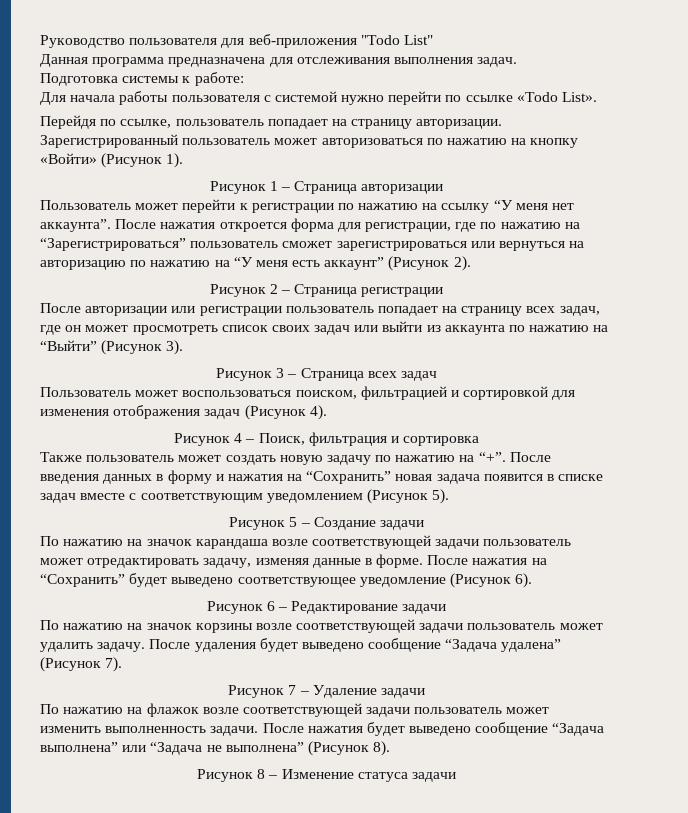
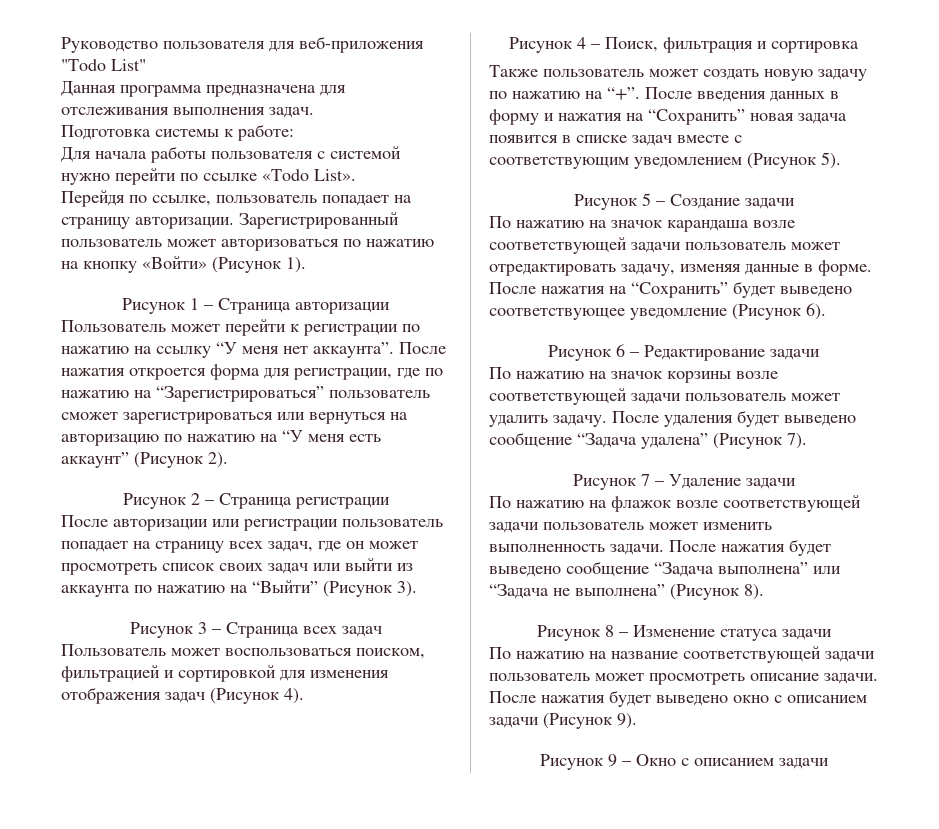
(456, 777) none -> [489,646,875,663] [489,673,878,685] [489,690,867,707] [489,713,637,729] [539,754,829,770] // По нажатию на название соответствующей задачи пользователь может просмотреть описание задачи. После нажатия будет выведено окно с описанием задачи (Рисунок 9). // Рисунок 9 – Окно с описанием задачи

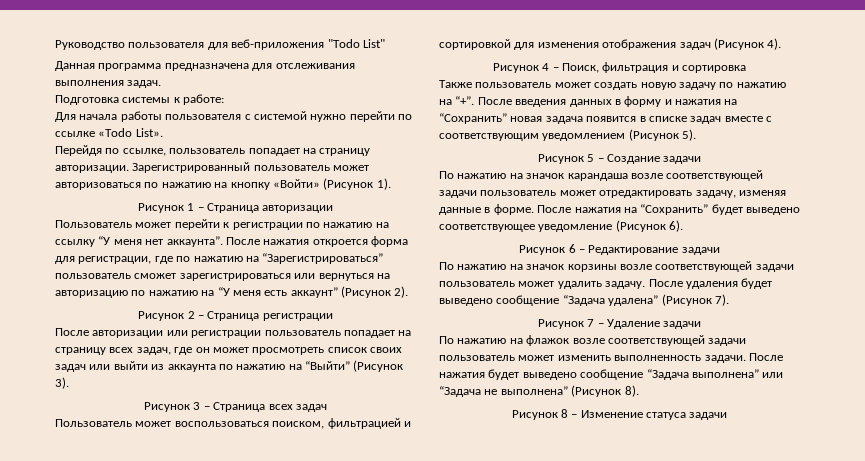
[489,646,875,663] [489,673,878,685] [489,690,867,707] [489,713,637,729] [539,754,829,770] // По нажатию на название соответствующей задачи пользователь может просмотреть описание задачи. После нажатия будет выведено окно с описанием задачи (Рисунок 9). // Рисунок 9 – Окно с описанием задачи -> (728, 416) none

